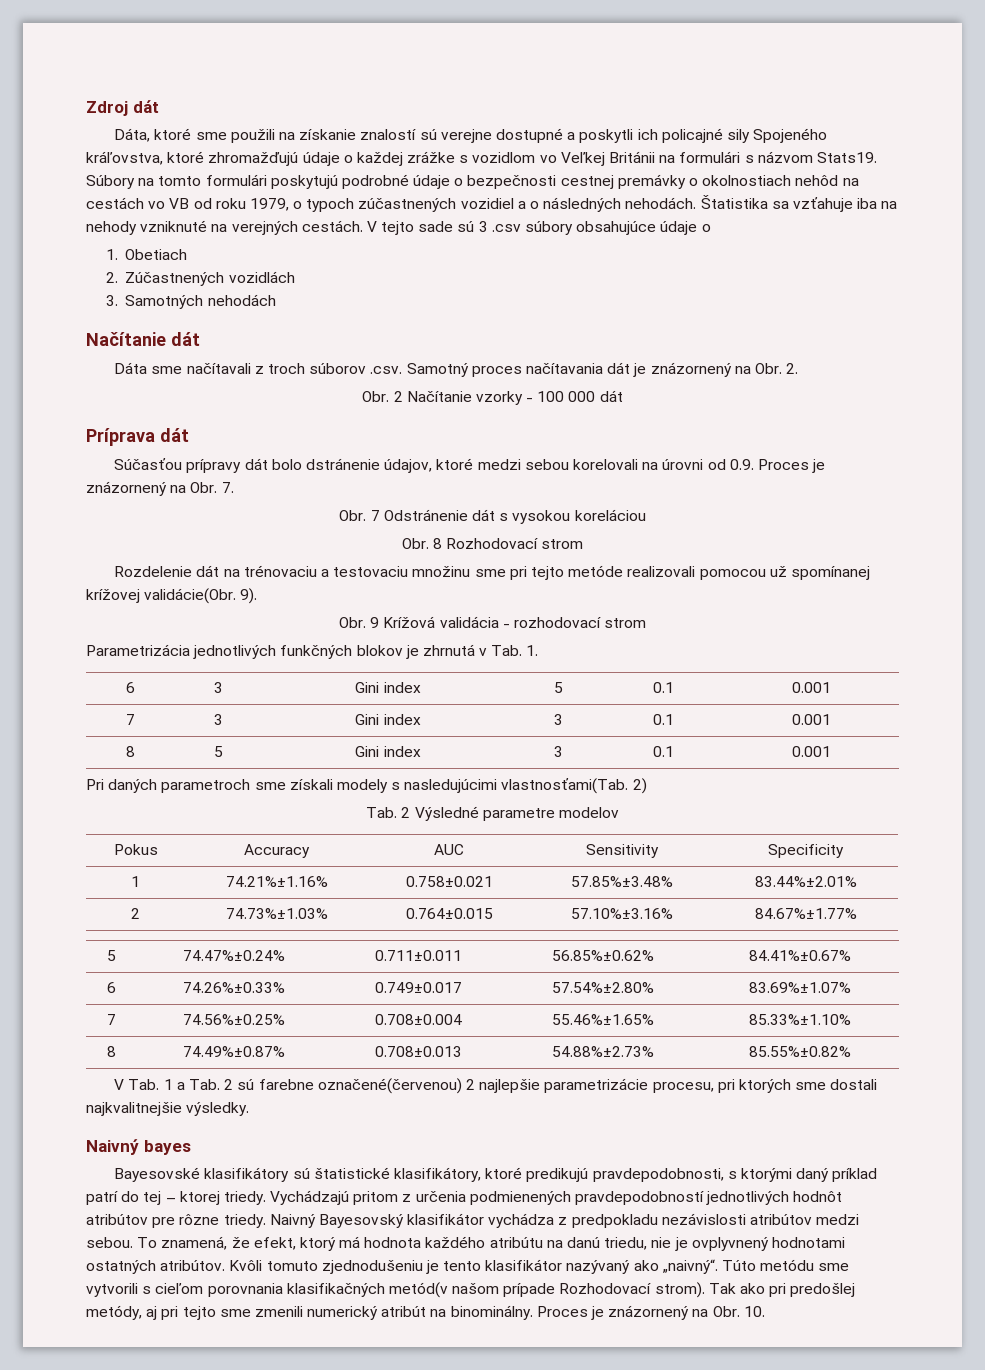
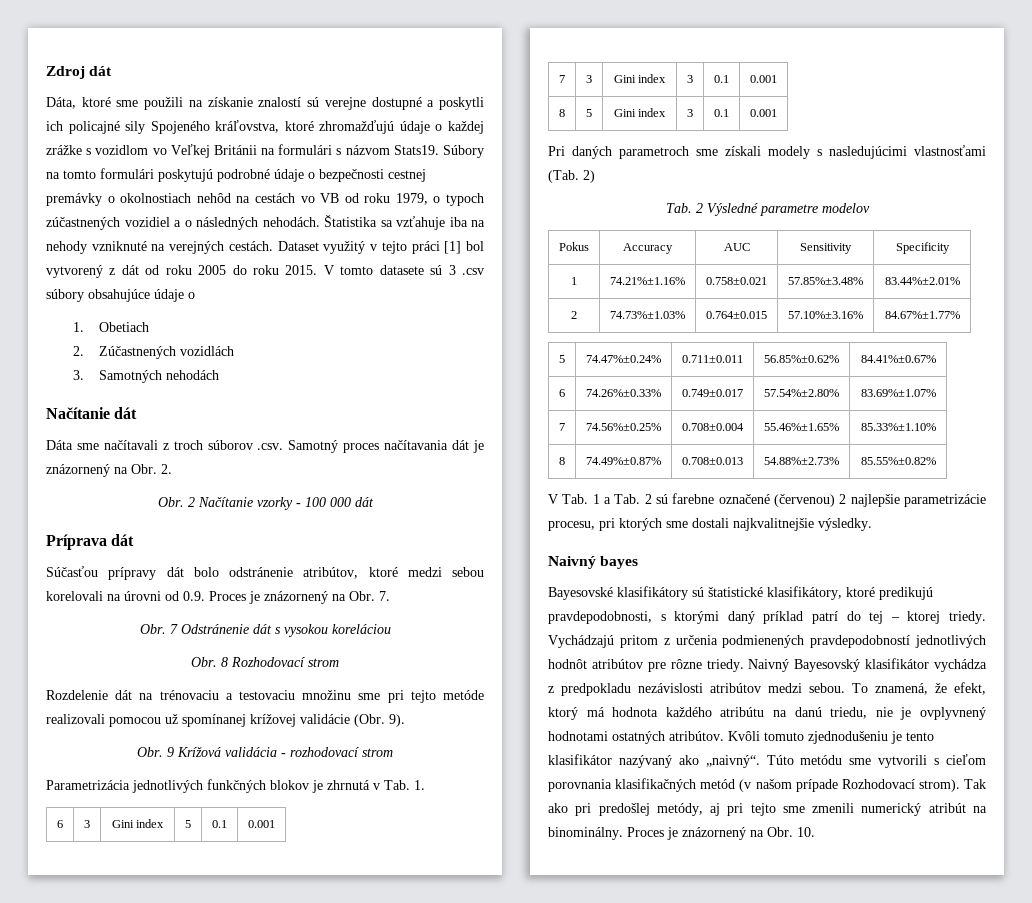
[366,221,454,235] V tejto sade -> [277,241,485,254] [46,265,424,278] Dataset využitý v tejto práci [1] bol vytvorený z dát od roku 2005 do roku 2015. V tomto datasete
[306,458,433,473] dstránenie údajov, -> [229,567,359,579] odstránenie atribútov,
[144,588,237,604] validácie(Obr. -> [300,714,385,727] validácie (Obr.
[501,778,629,794] vlastnosťami(Tab. -> [914,145,986,156] [548,170,579,183] vlastnosťami (Tab.
[317,1078,462,1094] označené(červenou) -> [718,494,835,507] označené (červenou)
[388,1282,448,1298] metód(v -> [700,779,752,792] metód (v

